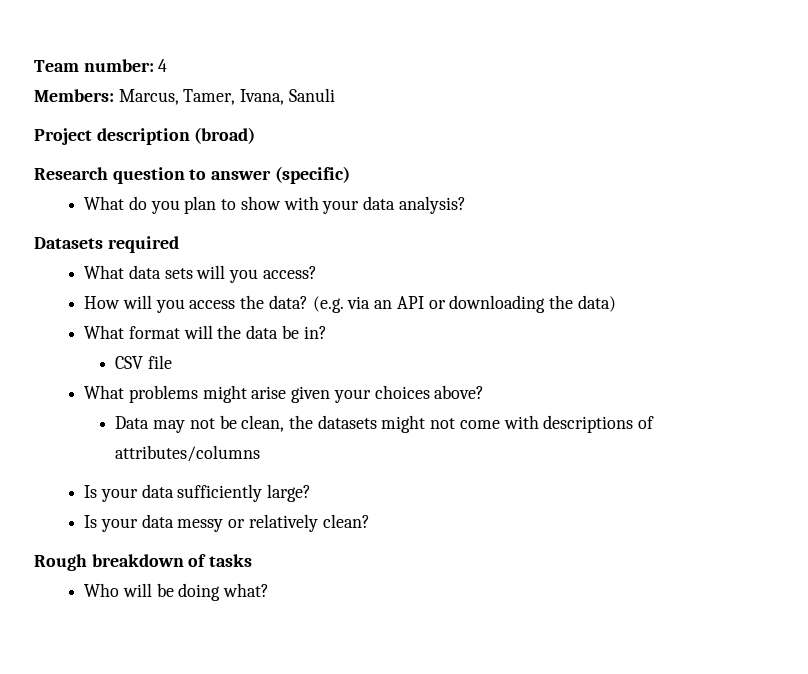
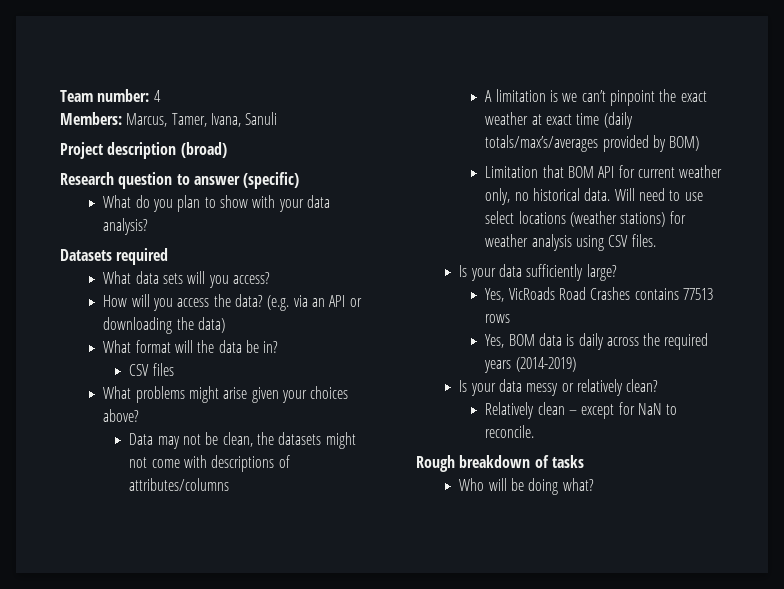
[148,355,173,369] file -> [152,363,174,376] files
(261, 453) none -> [485,89,707,106] [485,112,633,129] [485,135,700,152] [485,165,723,178] [485,188,703,205] [485,211,686,227] [485,234,656,251] // A limitation is we can’t pinpoint the exact weather at exact time (daily totals/max’s/averages provided by BOM) // Limitation that BOM API for current weather only, no historical data. Will need to use select locations (weather stations) for weather analysis using CSV files.
(312, 493) none -> [485,287,713,302] [485,314,511,323] [485,333,709,350] [484,357,576,373] // Yes, VicRoads Road Crashes contains 77513 rows // Yes, BOM data is daily across the required years (2014-2019)
(370, 521) none -> [485,402,678,419] [485,425,535,438] // Relatively clean – except for NaN to reconcile.

